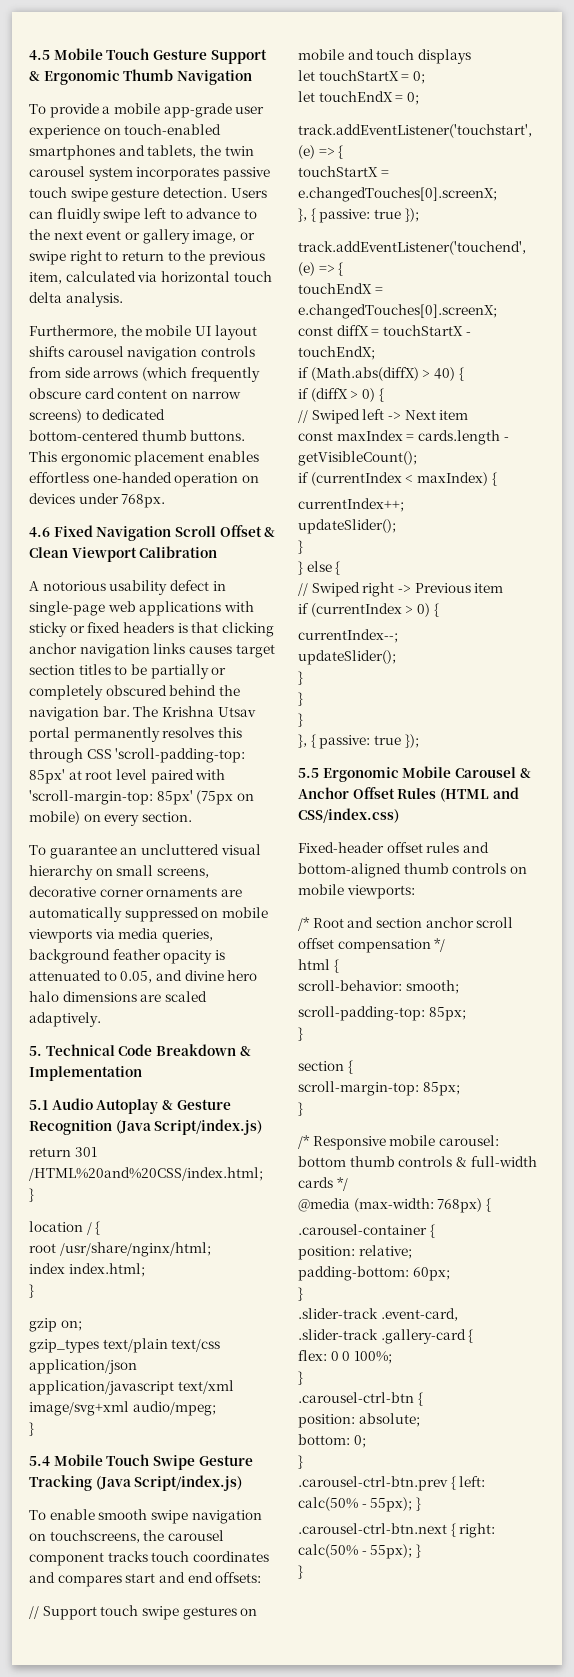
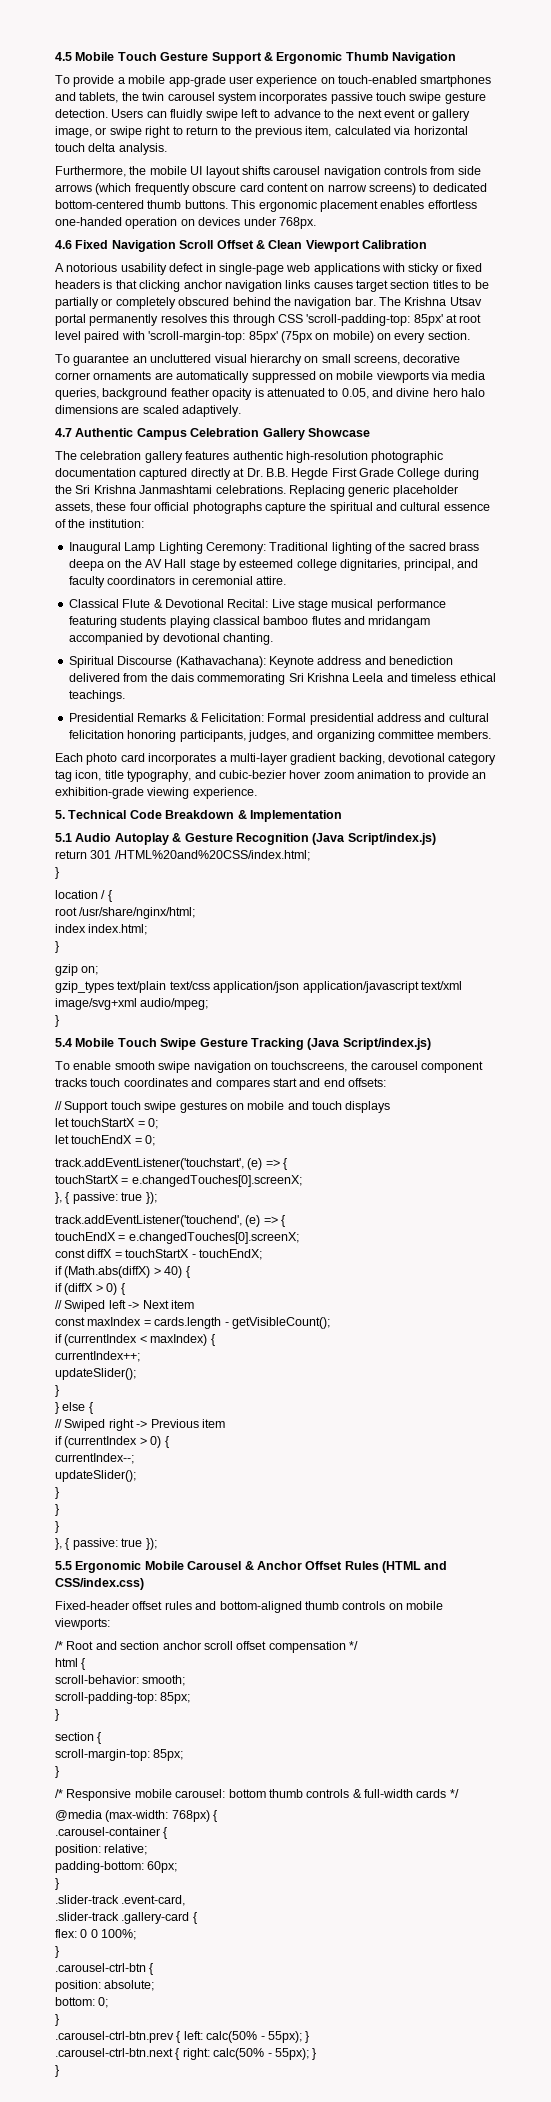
(101, 1019) none -> [55,428,370,440] [55,451,444,463] [55,468,479,480] [55,485,458,497] [55,502,490,514] [55,519,144,528] [68,542,480,554] [68,559,478,571] [68,576,287,588] [68,599,446,611] [68,616,431,628] [68,633,273,645] [68,656,453,668] [68,673,496,685] [68,690,125,702] [68,713,489,725] [68,730,492,742] [55,753,497,765] [55,770,487,782] [55,787,257,799] // 4.7 Authentic Campus Celebration Gallery Showcase // The celebration gallery features authentic high-resolution photographic documentation captured directly at Dr. B.B. Hegde First Grade College during the Sri Krishna Janmashtami celebrations. Replacing generic placeholder assets, these four official photographs capture the spiritual and cultural essence of the institution: // Inaugural Lamp Lighting Ceremony: Traditional lighting of the sacred brass deepa on the AV Hall stage by esteemed college dignitaries, principal, and faculty coordinators in ceremonial attire. // Classical Flute & Devotional Recital: Live stage musical performance featuring students playing classical bamboo flutes and mridangam accompanied by devotional chanting. // Spiritual Discourse (Kathavachana): Keynote address and benediction delivered from the dais commemorating Sri Krishna Leela and timeless ethical teachings. // Presidential Remarks & Felicitation: Formal presidential address and cultural felicitation honoring participants, judges, and organizing committee members. // Each photo card incorporates a multi-layer gradient backing, devotional category tag icon, title typography, and cubic-bezier hover zoom animation to provide an exhibition-grade viewing experience.

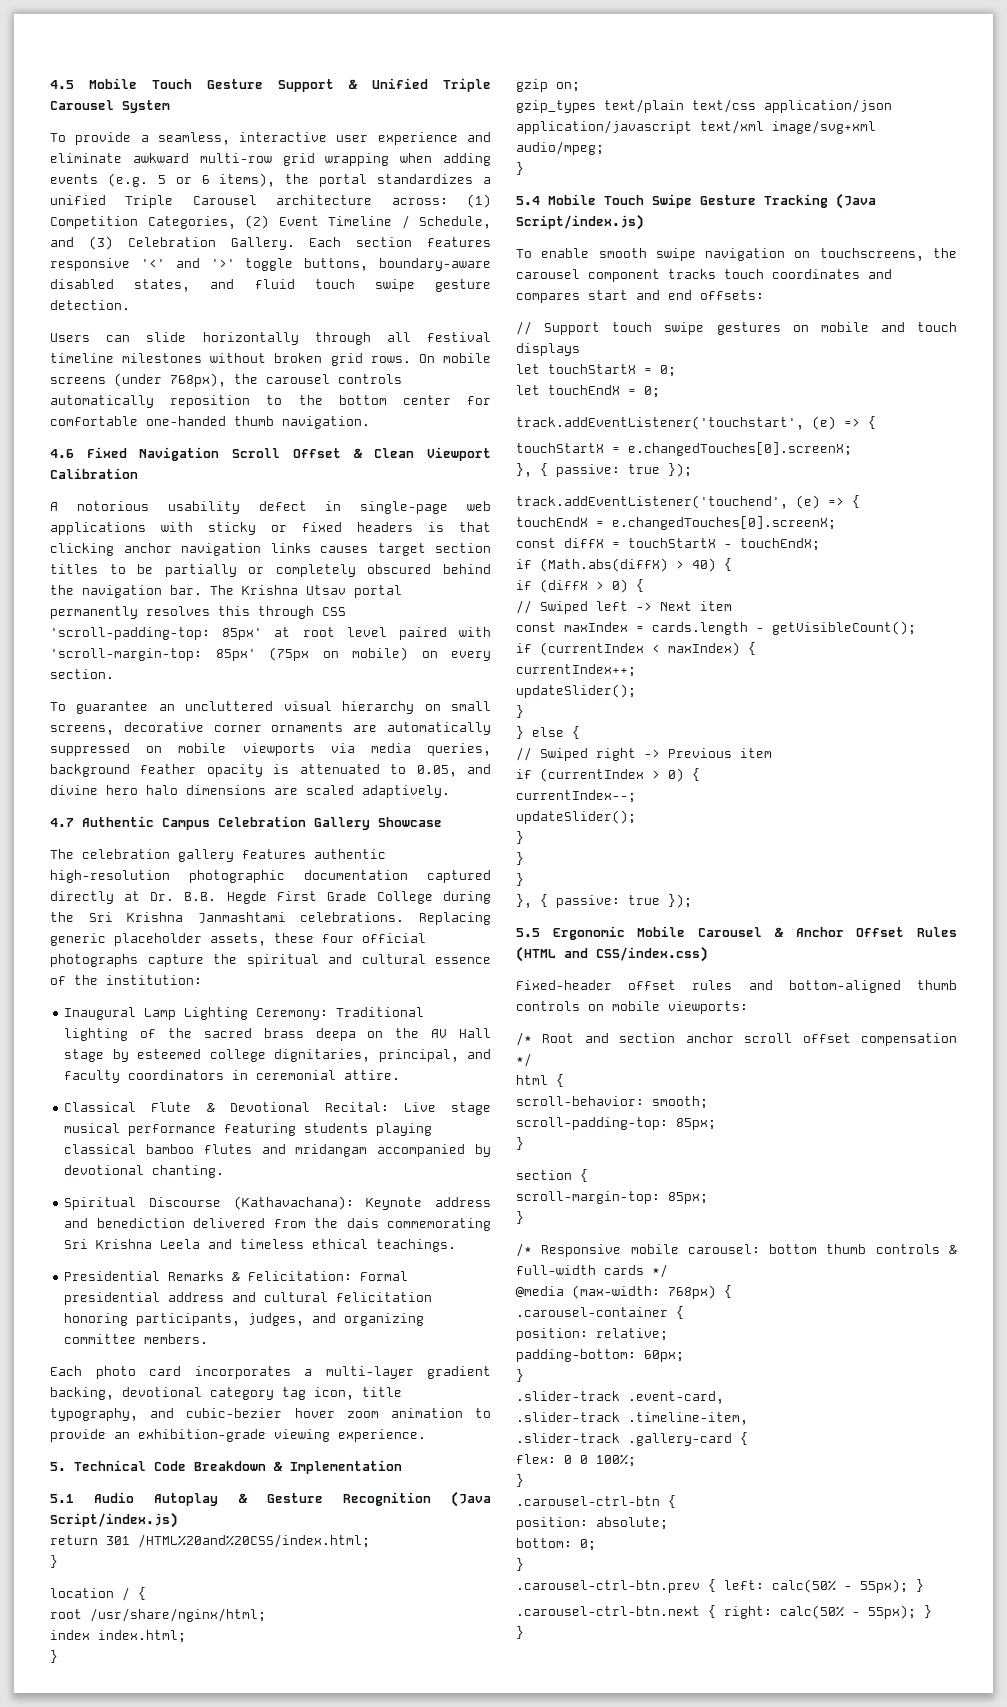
[276,52,456,64] Ergonomic Thumb Navigation -> [372,78,491,92] [50,100,170,113] Unified Triple Carousel System
[128,75,492,87] [55,92,373,104] mobile app-grade user experience on touch-enabled smartphones and tablets, the twin carousel system incorporates passive -> [157,132,491,145] [50,153,491,166] [50,173,492,187] [50,194,491,208] [50,215,491,229] [50,236,491,250] [50,258,491,271] [50,279,295,292] seamless, interactive user experience and eliminate awkward multi-row grid wrapping when adding events (e.g. 5 or 6 items), the portal standardizes a unified Triple Carousel architecture across: (1) Competition Categories, (2) Event Timeline / Schedule, and (3) Celebration Gallery. Each section features responsive '<' and '>' toggle buttons, boundary-aware disabled states, and fluid
(108, 113) none -> (130, 305) //
[170,109,470,121] [55,126,468,138] [55,143,167,155] [55,166,481,178] [55,183,487,195] [55,200,477,212] [55,217,316,229] fluidly swipe left to advance to the next event or gallery image, or swipe right to return to the previous item, calculated via horizontal touch delta analysis. // Furthermore, the mobile UI layout shifts carousel navigation controls from side arrows (which frequently obscure card content on narrow screens) to dedicated bottom-centered thumb buttons. This ergonomic placement enables effortless one-handed operation on devices under 768px. -> [146,332,491,345] [50,353,492,366] [50,373,402,387] [50,395,492,408] [50,416,370,429] slide horizontally through all festival timeline milestones without broken grid rows. On mobile screens (under 768px), the carousel controls automatically reposition to the bottom center for comfortable one-handed thumb navigation.
(186, 1900) none -> [516,1412,748,1425] // .slider-track .timeline-item,

